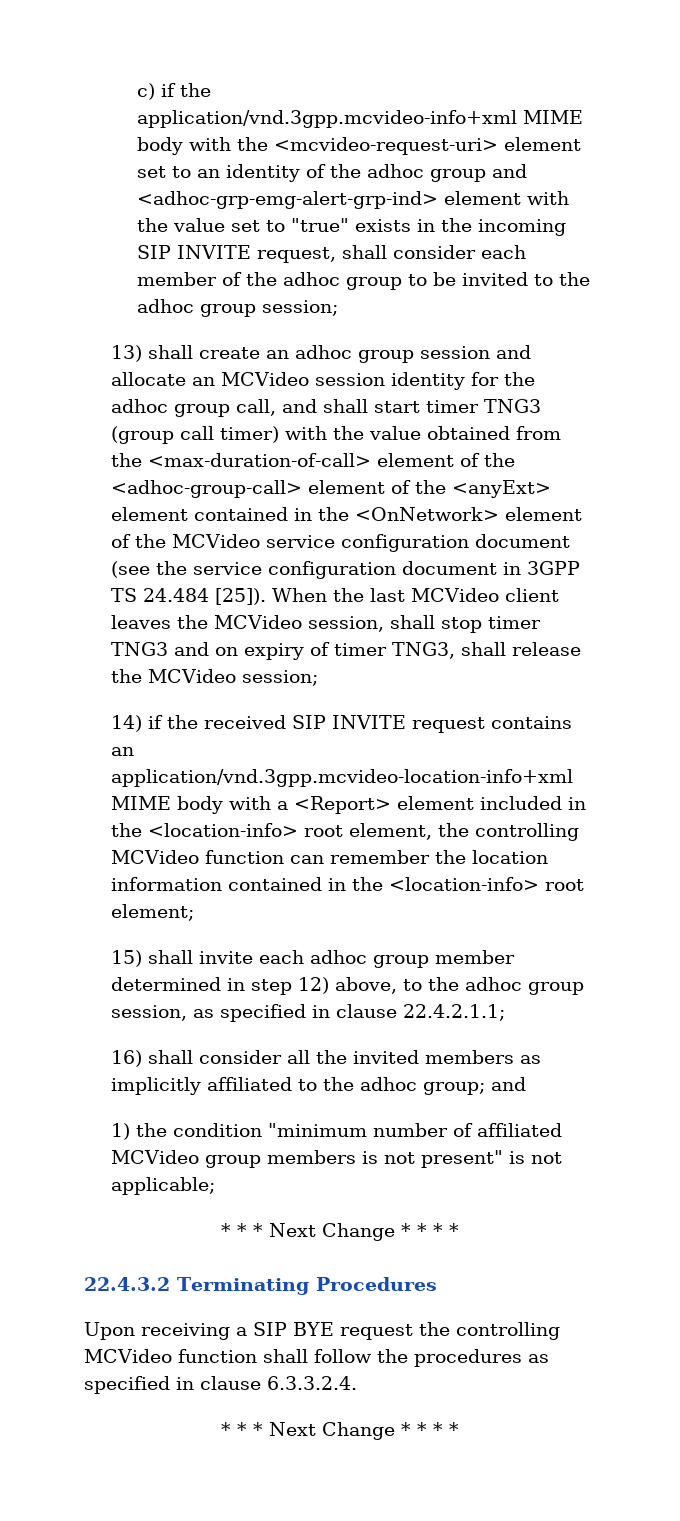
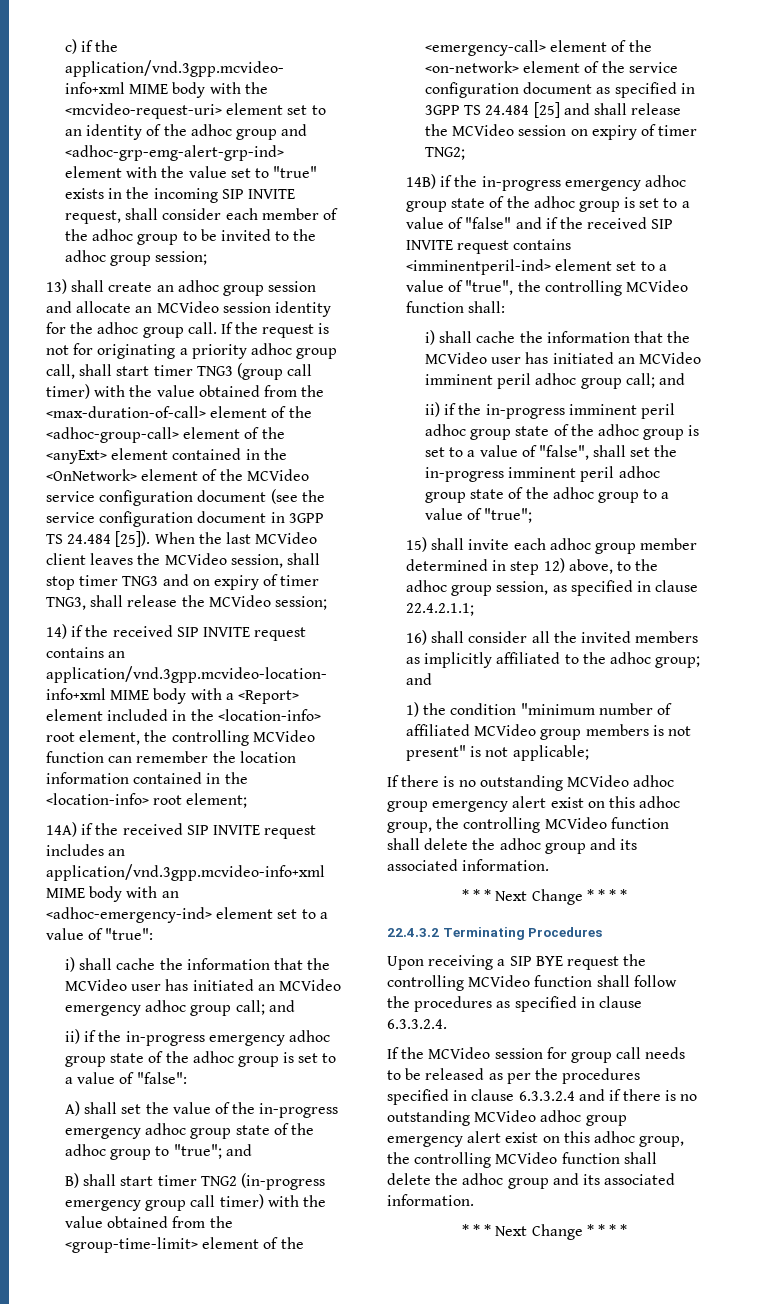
[235,399,317,416] call, and -> [187,322,330,338] [46,343,338,359] [46,364,76,379] call. If the request is not for originating a priority adhoc group call,
(194, 912) none -> [46,822,317,839] [46,844,126,856] [46,864,326,881] [46,886,179,902] [46,907,328,923] [46,928,154,940] [65,957,331,972] [65,979,341,991] [65,1000,295,1016] [65,1029,330,1046] [65,1051,337,1067] [65,1072,187,1084] [65,1101,339,1118] [65,1123,314,1139] [65,1144,252,1160] [65,1173,325,1190] [65,1194,326,1211] [65,1216,233,1228] [65,1237,304,1253] [425,40,652,56] [425,61,678,73] [425,82,695,98] [425,102,682,118] [425,124,698,140] [425,147,466,160] [406,174,686,191] [406,196,690,212] [406,217,674,229] [406,239,572,254] [406,259,667,275] [406,280,688,296] [406,301,506,313] [425,330,691,345] [425,352,701,364] [425,373,685,389] [425,402,675,419] [425,424,700,440] [425,445,678,460] [425,466,660,482] [425,487,670,503] [425,508,533,523] // 14A) if the received SIP INVITE request includes an application/vnd.3gpp.mcvideo-info+xml MIME body with an <adhoc-emergency-ind> element set to a value of "true": // i) shall cache the information that the MCVideo user has initiated an MCVideo emergency adhoc group call; and // ii) if the in-progress emergency adhoc group state of the adhoc group is set to a value of "false": // A) shall set the value of the in-progress emergency adhoc group state of the adhoc group to "true"; and // B) shall start timer TNG2 (in-progress emergency group call timer) with the value obtained from the <group-time-limit> element of the <emergency-call> element of the <on-network> element of the service configuration document as specified in 3GPP TS 24.484 [25] and shall release the MCVideo session on expiry of timer TNG2; // 14B) if the in-progress emergency adhoc group state of the adhoc group is set to a value of "false" and if the received SIP INVITE request contains <imminentperil-ind> element set to a value of "true", the controlling MCVideo function shall: // i) shall cache the information that the MCVideo user has initiated an MCVideo imminent peril adhoc group call; and // ii) if the in-progress imminent peril adhoc group state of the adhoc group is set to a value of "false", shall set the in-progress imminent peril adhoc group state of the adhoc group to a value of "true";
(215, 1186) none -> [387,775,675,791] [387,796,681,812] [387,817,669,833] [387,838,638,854] [387,859,550,871] // If there is no outstanding MCVideo adhoc group emergency alert exist on this adhoc group, the controlling MCVideo function shall delete the adhoc group and its associated information.
(357, 1383) none -> [387,1047,686,1063] [387,1068,641,1084] [387,1089,698,1105] [387,1110,627,1126] [387,1131,685,1147] [387,1152,657,1168] [387,1173,676,1189] [387,1194,474,1206] // If the MCVideo session for group call needs to be released as per the procedures specified in clause 6.3.3.2.4 and if there is no outstanding MCVideo adhoc group emergency alert exist on this adhoc group, the controlling MCVideo function shall delete the adhoc group and its associated information.

